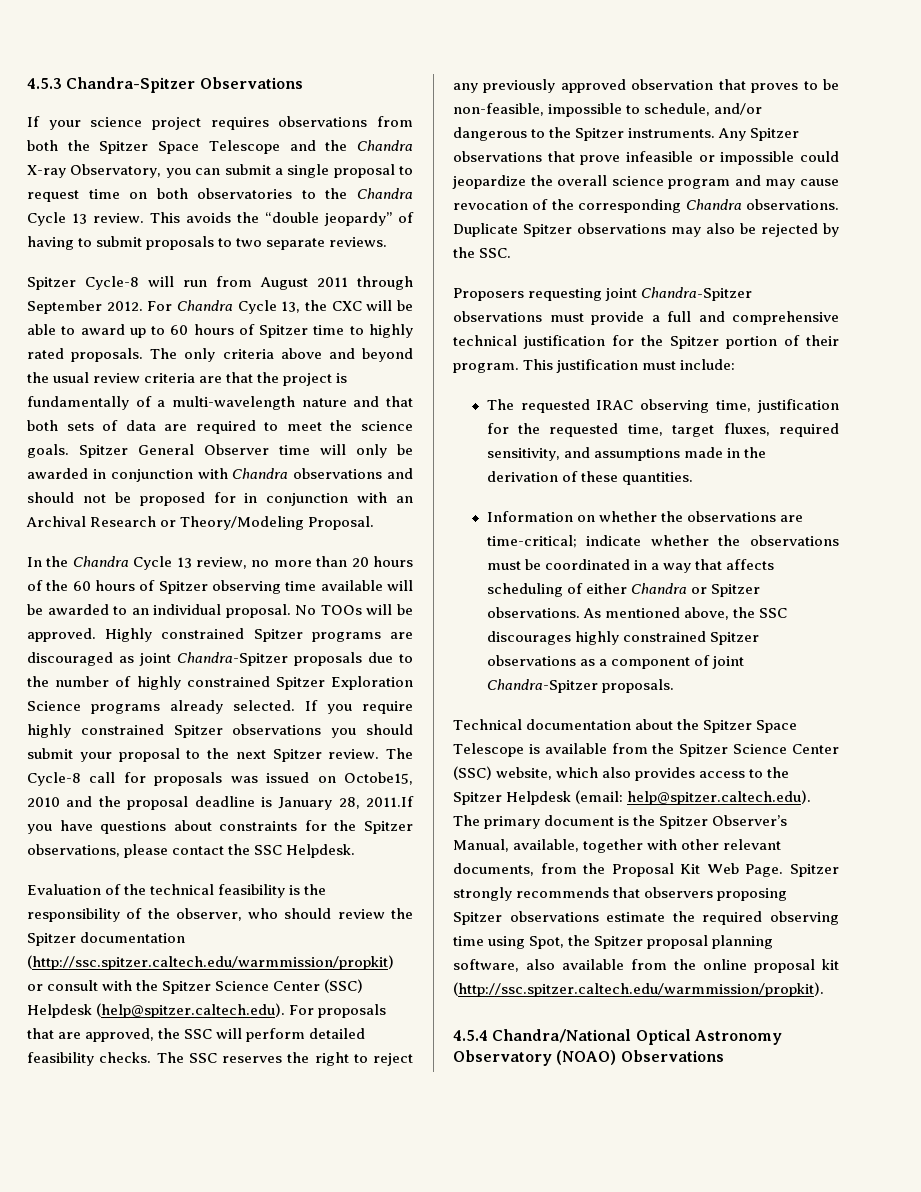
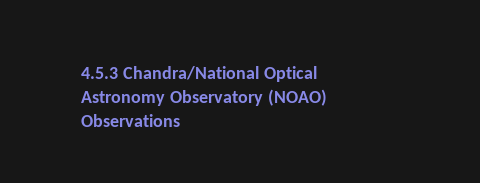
[66,77,303,93] [27,116,414,130] [27,140,414,154] [27,164,413,178] [27,188,413,202] [27,212,414,226] [27,236,388,250] [27,276,413,290] [27,300,414,314] [27,324,413,338] [27,348,413,362] [27,372,348,386] [27,396,414,410] [27,420,413,434] [27,444,413,458] [27,468,413,482] [27,492,413,506] [26,516,375,530] [27,556,413,570] [27,580,413,594] [27,604,413,618] [27,628,413,642] [27,652,413,666] [27,676,413,690] [27,700,413,714] [27,724,414,738] [27,748,413,762] [27,772,413,786] [27,796,414,810] [27,820,413,834] [27,844,356,858] [27,884,327,898] [27,908,413,922] [27,932,186,946] [27,955,394,970] [27,979,364,994] [27,1003,387,1018] [27,1028,366,1042] [27,1052,413,1066] [453,79,840,93] [453,103,763,117] [453,127,800,141] [453,151,839,165] [452,175,839,189] [453,199,839,213] [453,223,839,237] [453,247,512,258] [453,287,753,301] [453,311,839,325] [453,335,839,349] [453,359,736,373] [486,399,839,413] [486,423,839,437] [486,447,766,461] [486,471,693,485] [486,511,803,522] [486,535,839,548] [486,559,775,573] [486,583,760,597] [486,607,787,620] [486,631,759,645] [486,655,744,669] [486,679,674,693] [453,719,798,733] [453,743,839,757] [453,766,790,781] [453,790,812,805] [453,815,788,829] [453,839,782,853] [453,863,839,877] [453,887,788,901] [453,911,839,925] [453,935,774,949] [453,959,839,973] [453,982,824,997] [453,1030,488,1041] Chandra-Spitzer Observations // If your science project requires observations from both the Spitzer Space Telescope and the Chandra X-ray Observatory, you can submit a single proposal to request time on both observatories to the Chandra Cycle 13 review. This avoids the “double jeopardy” of having to submit proposals to two separate reviews. // Spitzer Cycle-8 will run from August 2011 through September 2012. For Chandra Cycle 13, the CXC will be able to award up to 60 hours of Spitzer time to highly rated proposals. The only criteria above and beyond the usual review criteria are that the project is fundamentally of a multi-wavelength nature and that both sets of data are required to meet the science goals. Spitzer General Observer time will only be awarded in conjunction with Chandra observations and should not be proposed for in conjunction with an Archival Research or Theory/Modeling Proposal. // In the Chandra Cycle 13 review, no more than 20 hours of the 60 hours of Spitzer observing time available will be awarded to an individual proposal. No TOOs will be approved. Highly constrained Spitzer programs are discouraged as joint Chandra-Spitzer proposals due to the number of highly constrained Spitzer Exploration Science programs already selected. If you require highly constrained Spitzer observations you should submit your proposal to the next Spitzer review. The Cycle-8 call for proposals was issued on Octobe15, 2010 and the proposal deadline is January 28, 2011.If you have questions about constraints for the Spitzer observations, please contact the SSC Helpdesk. // Evaluation of the technical feasibility is the responsibility of the observer, who should review the Spitzer documentation (http://ssc.spitzer.caltech.edu/warmmission/propkit) or consult with the Spitzer Science Center (SSC) Helpdesk (help@spitzer.caltech.edu). For proposals that are approved, the SSC will perform detailed feasibility checks. The SSC reserves the right to reject any previously approved observation that proves to be non-feasible, impossible to schedule, and/or dangerous to the Spitzer instruments. Any Spitzer observations that prove infeasible or impossible could jeopardize the overall science program and may cause revocation of the corresponding Chandra observations. Duplicate Spitzer observations may also be rejected by the SSC. // Proposers requesting joint Chandra-Spitzer observations must provide a full and comprehensive technical justification for the Spitzer portion of their program. This justification must include: // The requested IRAC observing time, justification for the requested time, target fluxes, required sensitivity, and assumptions made in the derivation of these quantities. // Information on whether the observations are time-critical; indicate whether the observations must be coordinated in a way that affects scheduling of either Chandra or Spitzer observations. As mentioned above, the SSC discourages highly constrained Spitzer observations as a component of joint Chandra-Spitzer proposals. // Technical documentation about the Spitzer Space Telescope is available from the Spitzer Science Center (SSC) website, which also provides access to the Spitzer Helpdesk (email: help@spitzer.caltech.edu). The primary document is the Spitzer Observer’s Manual, available, together with other relevant documents, from the Proposal Kit Web Page. Spitzer strongly recommends that observers proposing Spitzer observations estimate the required observing time using Spot, the Spitzer proposal planning software, also available from the online proposal kit (http://ssc.spitzer.caltech.edu/warmmission/propkit). // 4.5.4 -> (118, 73) none

